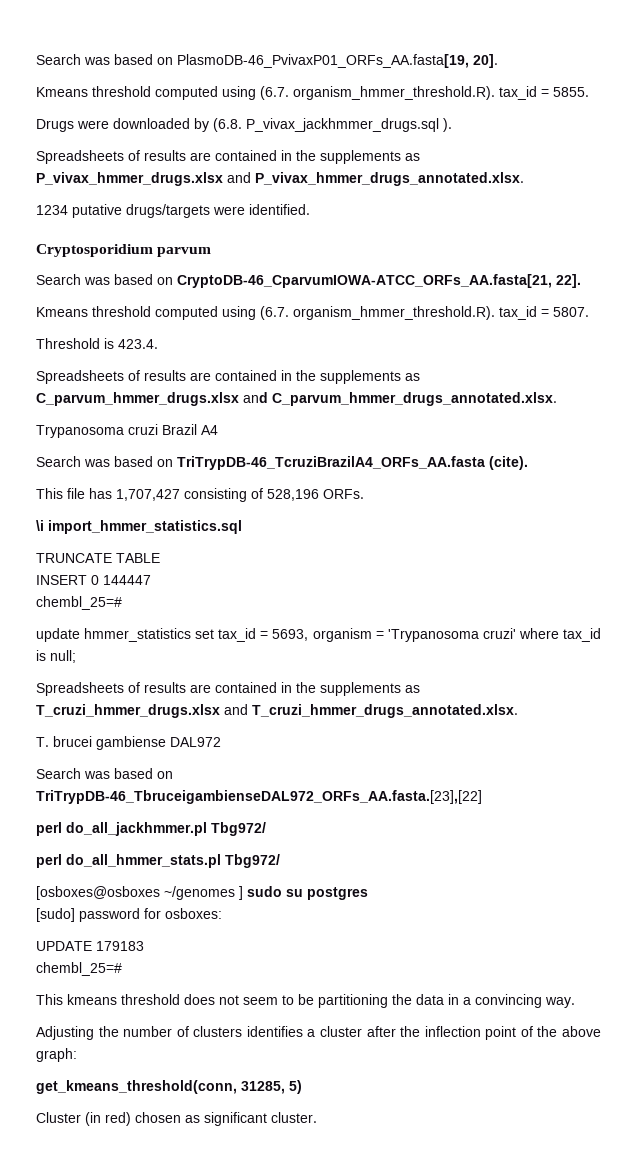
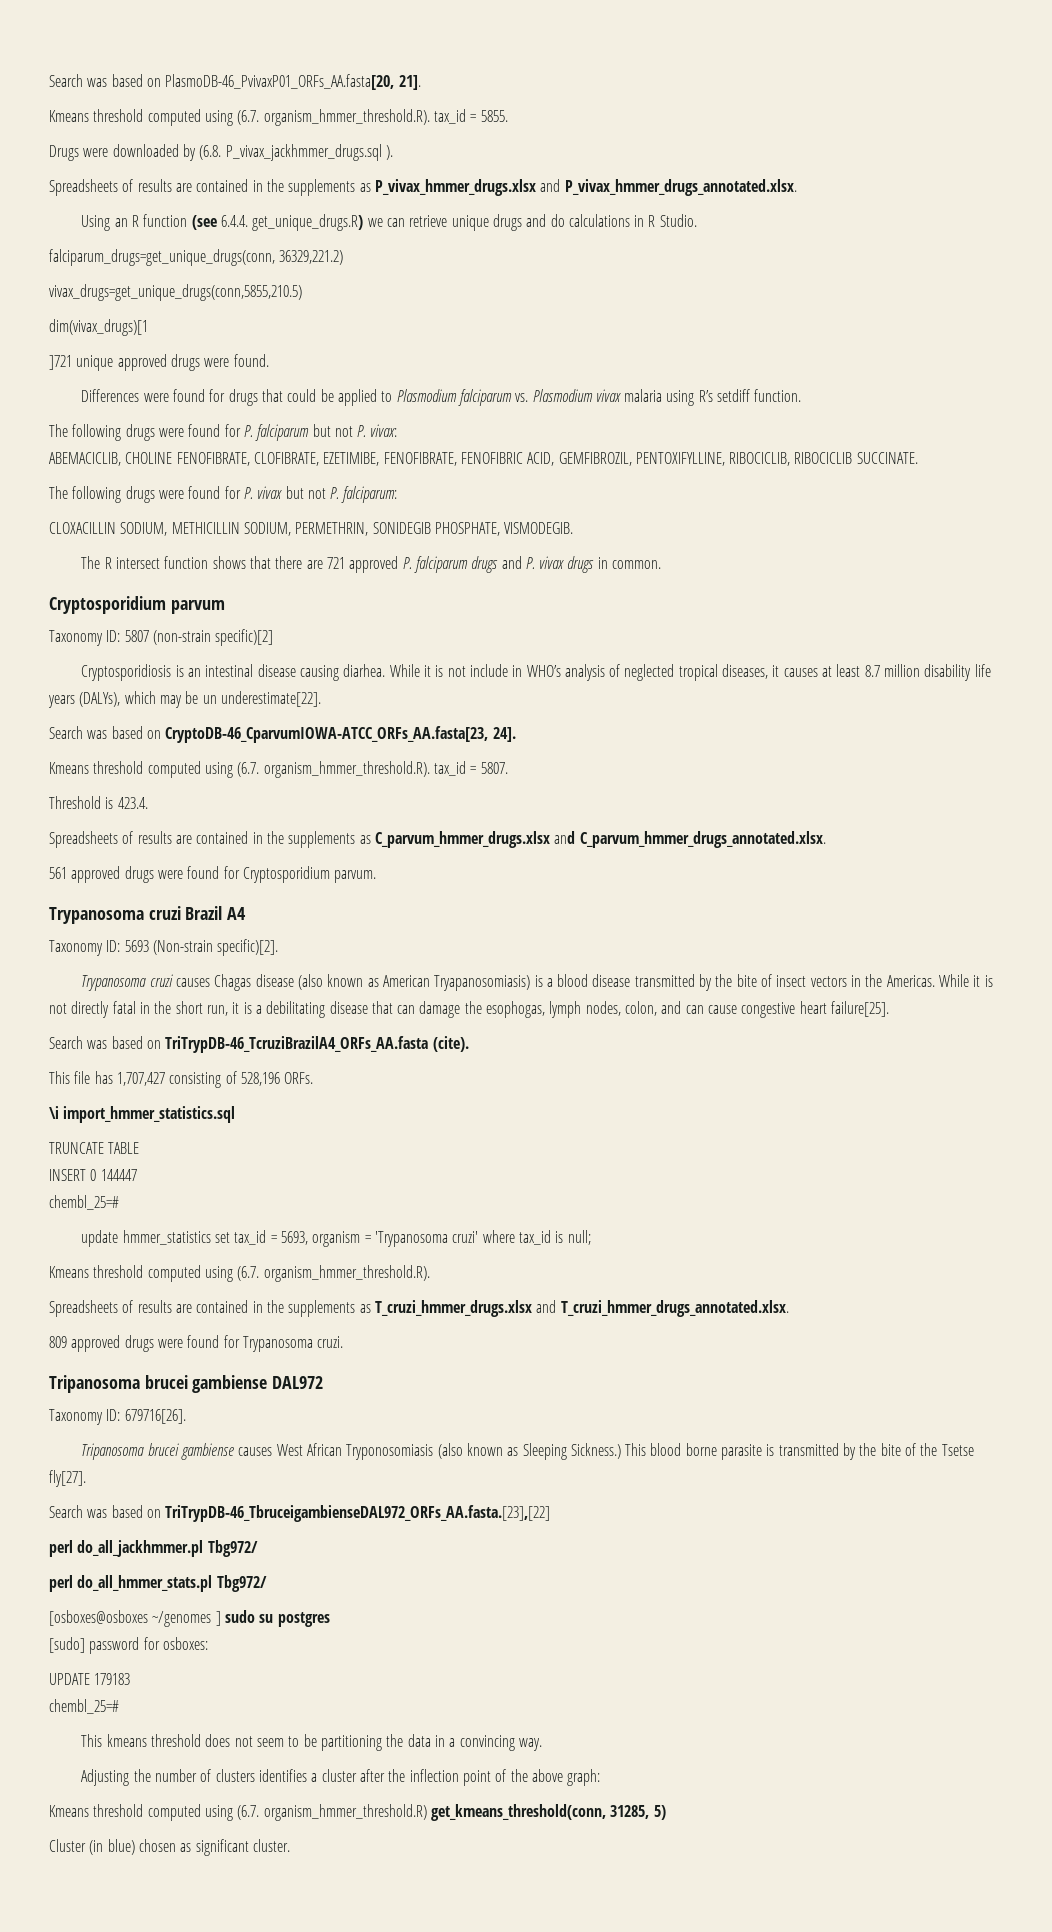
[36,54,498,68] Search was based on PlasmoDB-46_PvivaxP01_ORFs_AA.fasta[19, 20]. -> [49,74,421,90] Search was based on PlasmoDB-46_PvivaxP01_ORFs_AA.fasta[20, 21].
[36,204,310,218] [36,244,212,257] [36,274,581,288] 1234 putative drugs/targets were identified. // Cryptosporidium parvum // Search was based on CryptoDB-46_CparvumIOWA-ATCC_ORFs_AA.fasta[21, 22]. -> [81,214,697,231] [49,249,344,266] [49,284,302,301] [49,319,148,336] [49,354,269,371] [81,389,802,406] [49,424,398,441] [49,452,918,466] [49,486,398,503] [49,522,574,536] [81,556,662,573] [49,596,225,614] [49,629,274,646] [81,664,991,681] [48,691,321,708] [49,726,516,743] Using an R function (see 6.4.4. get_unique_drugs.R) we can retrieve unique drugs and do calculations in R Studio. // falciparum_drugs=get_unique_drugs(conn, 36329,221.2) // vivax_drugs=get_unique_drugs(conn,5855,210.5) // dim(vivax_drugs)[1 // ]721 unique approved drugs were found. // Differences were found for drugs that could be applied to Plasmodium falciparum vs. Plasmodium vivax malaria using R’s setdiff function. // The following drugs were found for P. falciparum but not P. vivax: // ABEMACICLIB, CHOLINE FENOFIBRATE, CLOFIBRATE, EZETIMIBE, FENOFIBRATE, FENOFIBRIC ACID, GEMFIBROZIL, PENTOXIFYLLINE, RIBOCICLIB, RIBOCICLIB SUCCINATE. // The following drugs were found for P. vivax but not P. falciparum: // CLOXACILLIN SODIUM, METHICILLIN SODIUM, PERMETHRIN, SONIDEGIB PHOSPHATE, VISMODEGIB. // The R intersect function shows that there are 721 approved P. falciparum drugs and P. vivax drugs in common. // Cryptosporidium parvum // Taxonomy ID: 5807 (non-strain specific)[2] // Cryptosporidiosis is an intestinal disease causing diarhea. While it is not include in WHO’s analysis of neglected tropical diseases, it causes at least 8.7 million disability life years (DALYs), which may be un underestimate[22]. // Search was based on CryptoDB-46_CparvumIOWA-ATCC_ORFs_AA.fasta[23, 24].
[36,424,218,438] Trypanosoma cruzi Brazil A4 -> [49,866,377,883] [49,906,247,924] [49,939,279,956] [81,974,993,991] [49,1001,890,1018] 561 approved drugs were found for Cryptosporidium parvum. // Trypanosoma cruzi Brazil A4 // Taxonomy ID: 5693 (Non-strain specific)[2]. // Trypanosoma cruzi causes Chagas disease (also known as American Tryapanosomiasis) is a blood disease transmitted by the bite of insect vectors in the Americas. While it is not directly fatal in the short run, it is a debilitating disease that can damage the esophogas, lymph nodes, colon, and can cause congestive heart failure[25].
(76, 656) none -> [49,1265,430,1282] // Kmeans threshold computed using (6.7. organism_hmmer_threshold.R).
[36,736,221,750] T. brucei gambiense DAL972 -> [49,1335,344,1352] [49,1375,324,1393] [49,1409,186,1425] [81,1443,974,1460] [49,1470,86,1487] 809 approved drugs were found for Trypanosoma cruzi. // Tripanosoma brucei gambiense DAL972 // Taxonomy ID: 679716[26]. // Tripanosoma brucei gambiense causes West African Tryponosomiasis (also known as Sleeping Sickness.) This blood borne parasite is transmitted by the bite of the Tsetse fly[27].
(77, 1055) none -> [49,1804,427,1821] Kmeans threshold computed using (6.7. organism_hmmer_threshold.R)
[105,1112,131,1126] red) -> [107,1839,135,1855] blue)

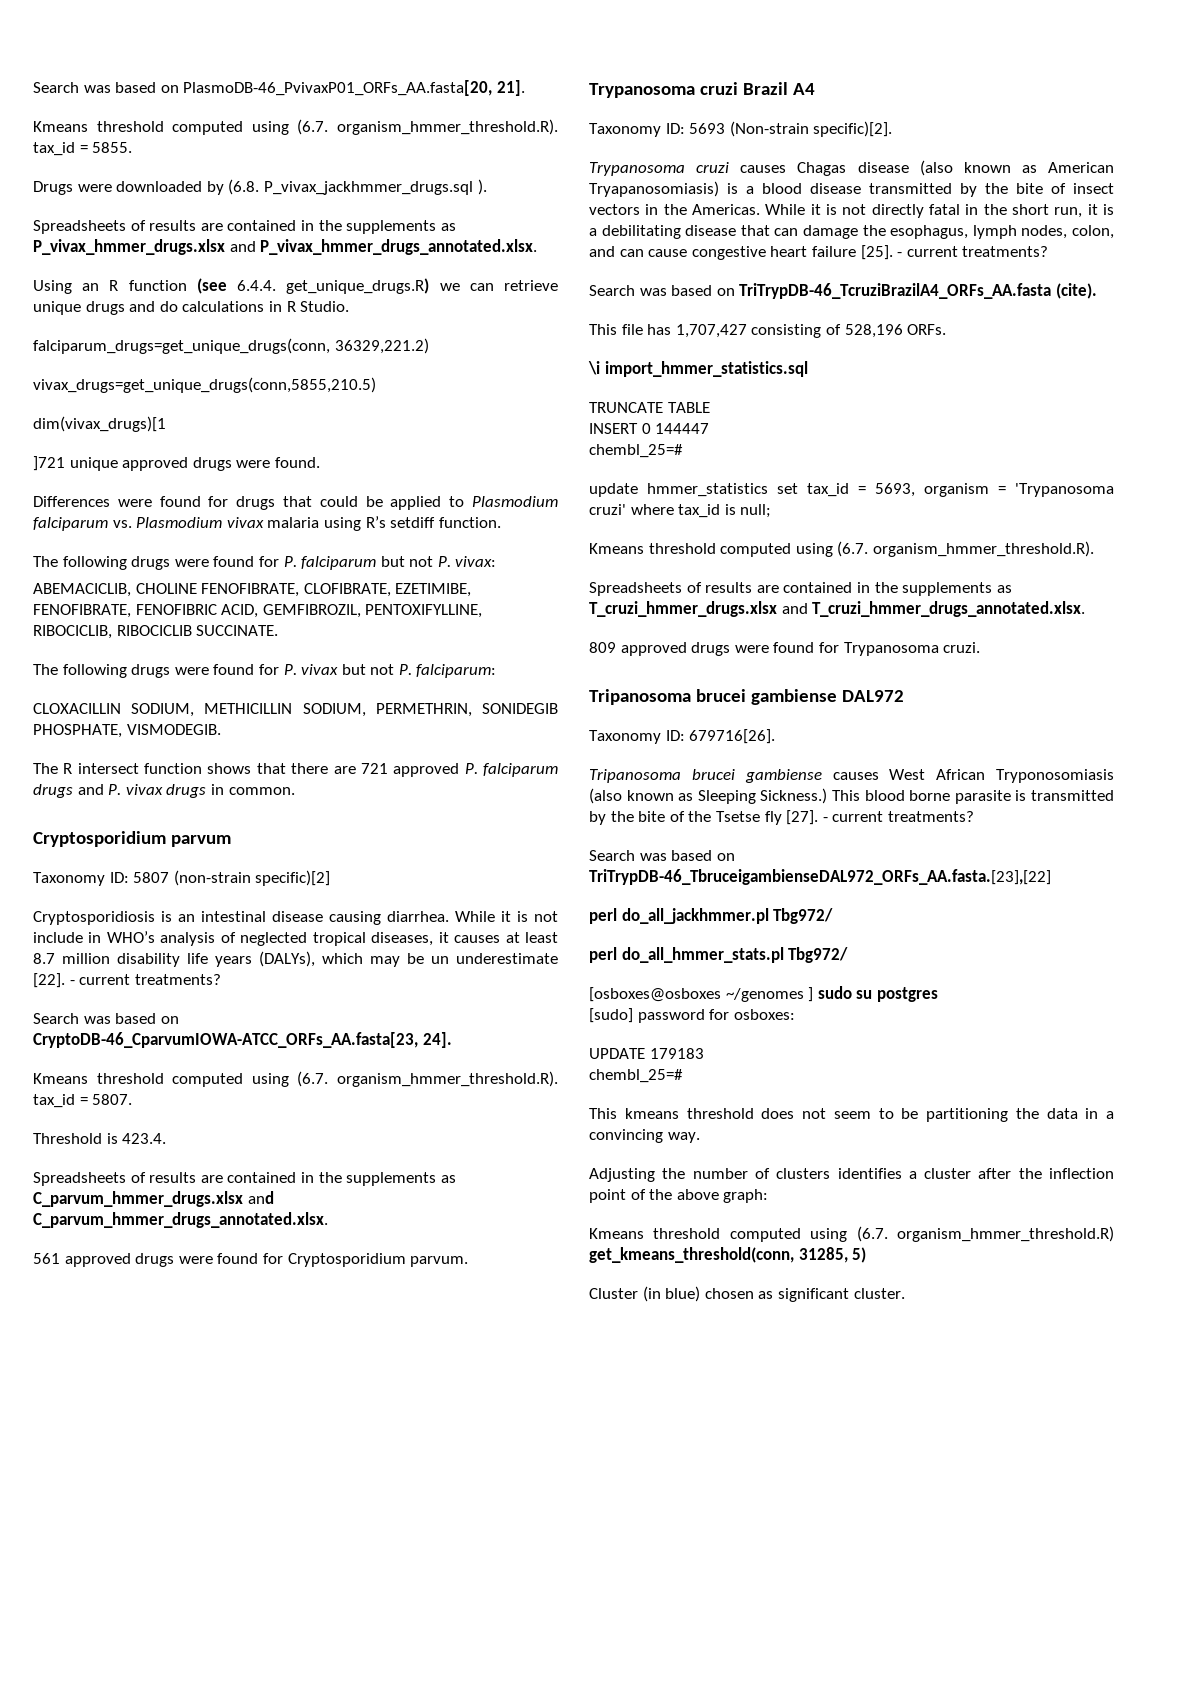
[343,664,386,677] diarhea. -> [387,911,449,922] diarrhea.
[220,691,321,707] underestimate[22]. -> [456,953,558,964] [33,973,221,988] underestimate [22]. - current treatments?
[486,1001,546,1018] esophogas, -> [890,225,969,239] esophagus,
[831,1001,890,1017] failure[25]. -> [811,245,1049,260] failure [25]. - current treatments?
[49,1470,86,1487] fly[27]. -> [764,810,974,825] fly [27]. - current treatments?

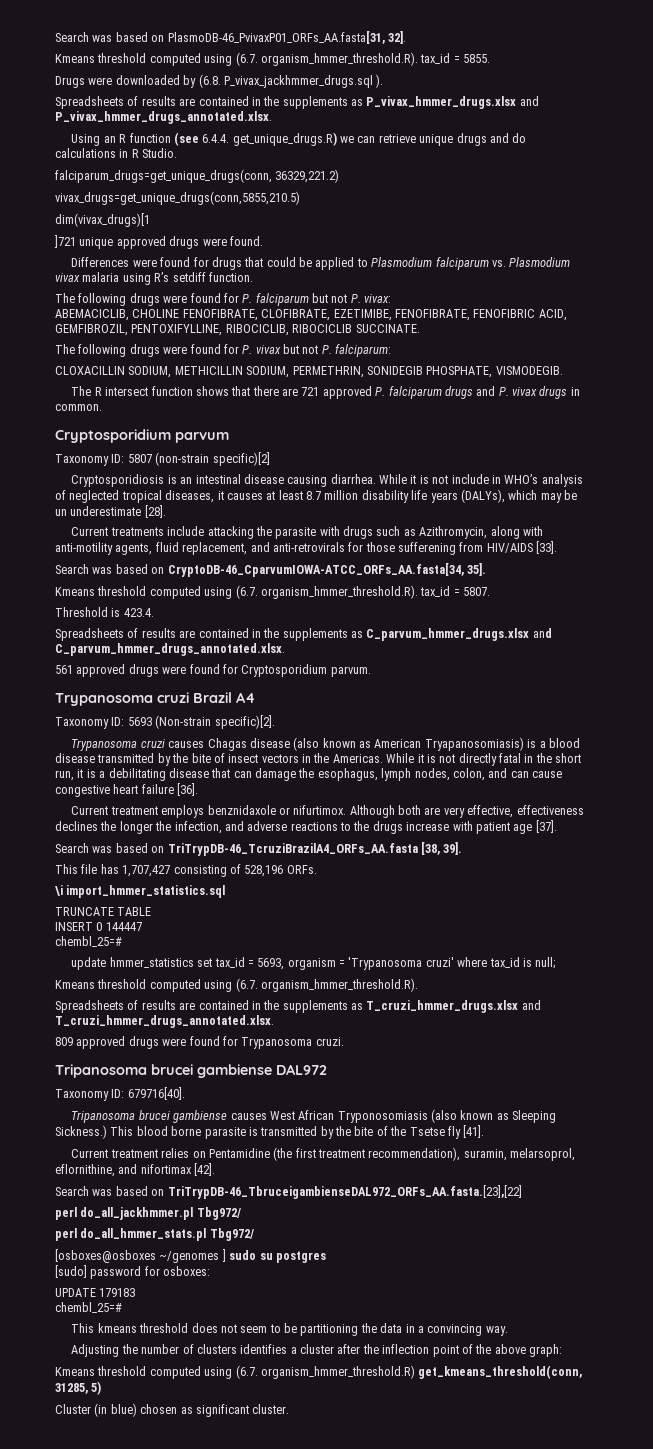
[33,80,525,96] Search was based on PlasmoDB-46_PvivaxP01_ORFs_AA.fasta[20, 21]. -> [55,31,406,44] Search was based on PlasmoDB-46_PvivaxP01_ORFs_AA.fasta[31, 32].
[33,973,221,988] [33,1013,179,1024] [33,1032,452,1048] [22]. - current treatments? // Search was based on CryptoDB-46_CparvumIOWA-ATCC_ORFs_AA.fasta[23, 24]. -> [144,505,166,518] [71,526,543,539] [55,541,558,555] [55,563,486,577] [28]. // Current treatments include attacking the parasite with drugs such as Azithromycin, along with anti-motility agents, fluid replacement, and anti-retrovirals for those sufferening from HIV/AIDS [33]. // Search was based on CryptoDB-46_CparvumIOWA-ATCC_ORFs_AA.fasta[34, 35].
[860,245,1049,260] [25]. - current treatments? -> [177,783,199,796] [71,805,584,818] [55,820,557,834] [36]. // Current treatment employs benznidaxole or nifurtimox. Although both are very effective, effectiveness declines the longer the infection, and adverse reactions to the drugs increase with patient age [37].
[1055,283,1097,299] (cite). -> [420,842,463,855] [38, 39].
[689,729,776,744] 679716[26]. -> [127,1087,185,1100] 679716[40].
[786,810,974,825] [27]. - current treatments? -> [463,1125,485,1138] [71,1147,576,1161] [55,1163,216,1177] [41]. // Current treatment relies on Pentamidine (the first treatment recommendation), suramin, melarsoprol, eflornithine, and nifortimax [42].

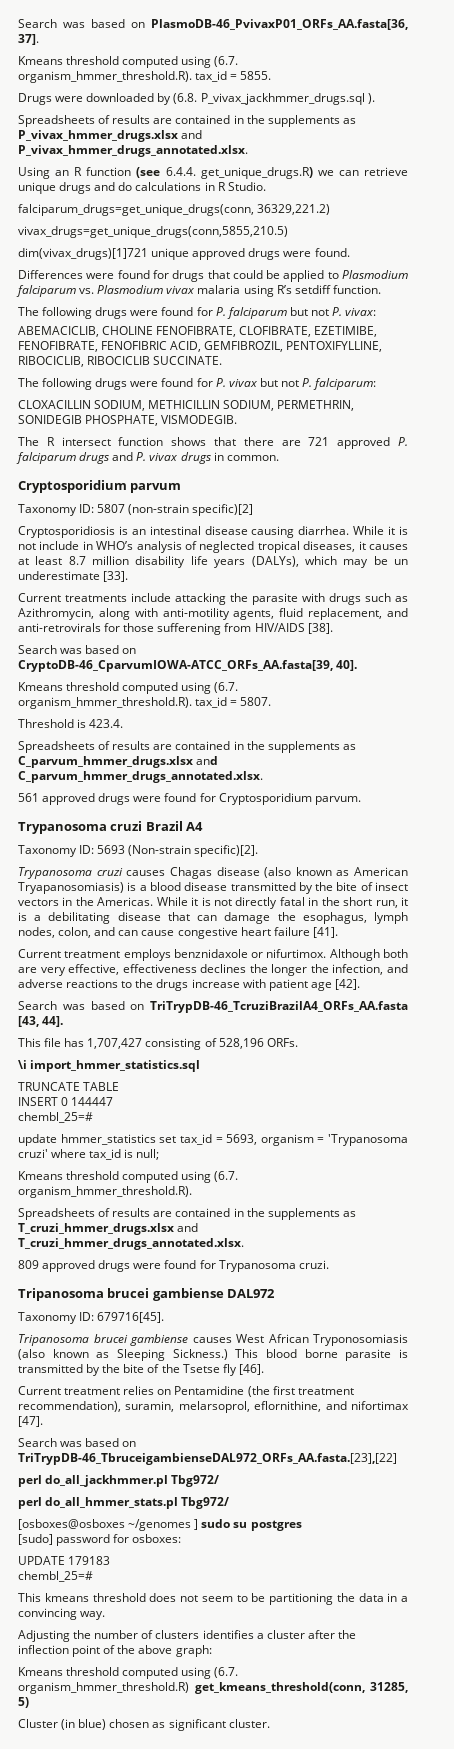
[55,31,406,44] Search was based on PlasmoDB-46_PvivaxP01_ORFs_AA.fasta[31, 32]. -> [18,19,408,30] [18,34,39,45] Search was based on PlasmoDB-46_PvivaxP01_ORFs_AA.fasta[36, 37].
[55,213,150,227] [54,235,76,248] dim(vivax_drugs)[1 // ]721 -> [18,248,148,260] dim(vivax_drugs)[1]721
[144,505,166,518] [28]. -> [103,571,129,582] [33].
[536,541,558,554] [55,563,486,577] [33]. // Search was based on CryptoDB-46_CparvumIOWA-ATCC_ORFs_AA.fasta[34, 35]. -> [307,623,333,634] [18,645,137,654] [18,660,358,672] [38]. // Search was based on CryptoDB-46_CparvumIOWA-ATCC_ORFs_AA.fasta[39, 40].
[177,783,199,796] [36]. -> [312,927,338,938] [41].
[535,820,557,833] [37]. -> [334,979,360,990] [42].
[420,842,463,855] [38, 39]. -> [18,1016,64,1027] [43, 44].
[127,1087,185,1100] 679716[40]. -> [97,1312,165,1323] 679716[45].
[463,1125,485,1138] [41]. -> [238,1364,264,1375] [46].
[194,1163,216,1176] [42]. -> [18,1416,43,1427] [47].

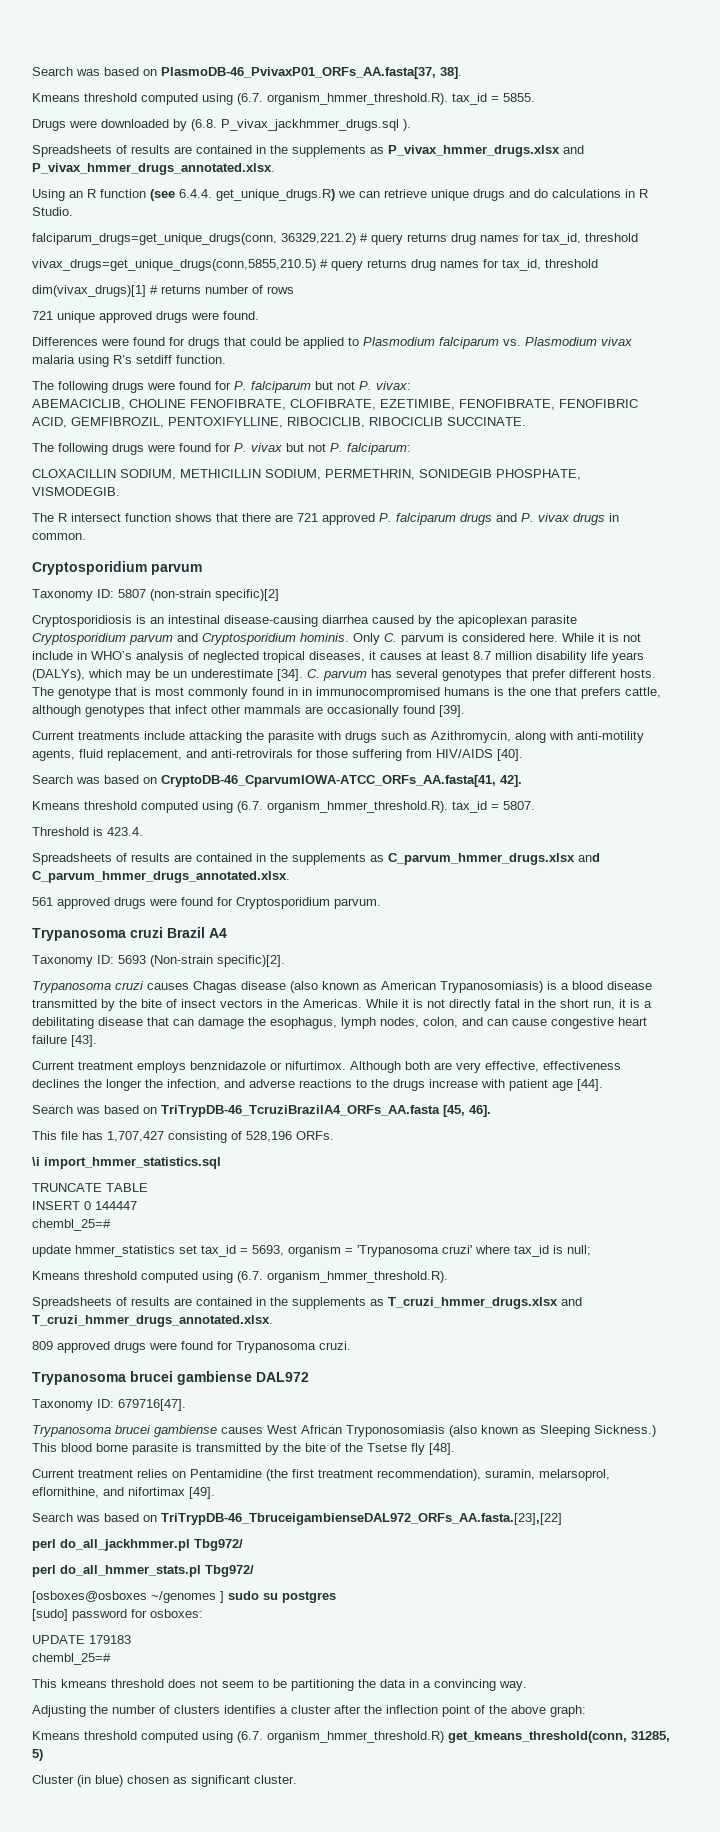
[18,19,408,30] [18,34,39,45] Search was based on PlasmoDB-46_PvivaxP01_ORFs_AA.fasta[36, 37]. -> [32,67,462,79] Search was based on PlasmoDB-46_PvivaxP01_ORFs_AA.fasta[37, 38].
[18,226,288,238] [18,248,148,260] // vivax_drugs=get_unique_drugs(conn,5855,210.5) // dim(vivax_drugs)[1]721 -> [360,233,638,245] [32,259,598,271] [32,285,294,297] [32,311,53,320] # query returns drug names for tax_id, threshold // vivax_drugs=get_unique_drugs(conn,5855,210.5) # query returns drug names for tax_id, threshold // dim(vivax_drugs)[1] # returns number of rows // 721
[204,526,350,538] disease causing diarrhea. -> [224,615,577,627] [32,633,558,645] disease-causing diarrhea caused by the apicoplexan parasite Cryptosporidium parvum and Cryptosporidium hominis. Only C. parvum is considered here.
[103,571,129,582] [33]. -> [277,669,656,681] [32,687,661,699] [32,705,465,717] [34]. C. parvum has several genotypes that prefer different hosts. The genotype that is most commonly found in in immunocompromised humans is the one that prefers cattle, although genotypes that infect other mammals are occasionally found [39].
[157,623,222,635] sufferening -> [352,749,402,761] suffering
[307,623,333,634] [18,645,137,654] [18,660,358,672] [38]. // Search was based on CryptoDB-46_CparvumIOWA-ATCC_ORFs_AA.fasta[39, 40]. -> [497,749,523,761] [32,775,522,787] [40]. // Search was based on CryptoDB-46_CparvumIOWA-ATCC_ORFs_AA.fasta[41, 42].
[18,882,124,894] Tryapanosomiasis) -> [440,981,543,993] Trypanosomiasis)
[312,927,338,938] [41]. -> [71,1035,97,1047] [43].
[173,949,248,958] benznidaxole -> [190,1061,266,1070] benznidazole
[334,979,360,990] [42]. -> [577,1079,603,1091] [44].
[18,1016,64,1027] [43, 44]. -> [443,1105,491,1117] [45, 46].
[18,1288,104,1301] Tripanosoma -> [32,1372,126,1385] Trypanosoma
[97,1312,165,1323] [18,1334,89,1346] 679716[45]. // Tripanosoma -> [118,1399,186,1411] [32,1425,111,1437] 679716[47]. // Trypanosoma
[238,1364,264,1375] [46]. -> [429,1443,455,1455] [48].
[18,1416,43,1427] [47]. -> [189,1487,215,1499] [49].

